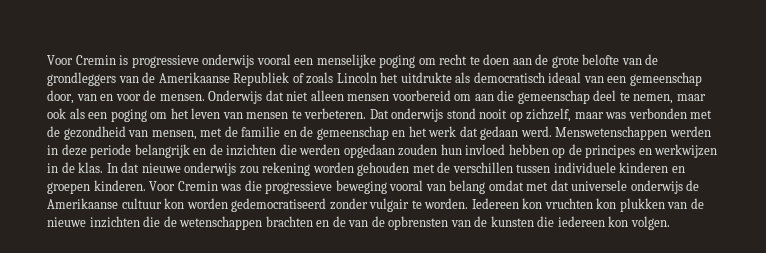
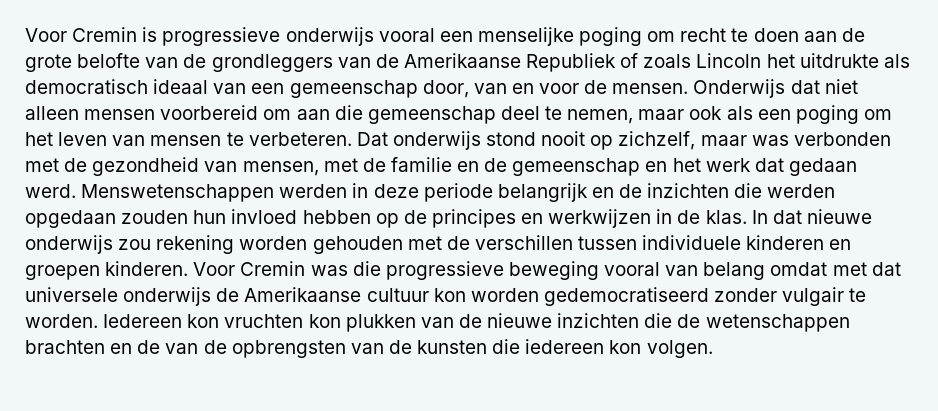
[388,216,449,230] opbrensten -> [231,340,346,358] opbrengsten

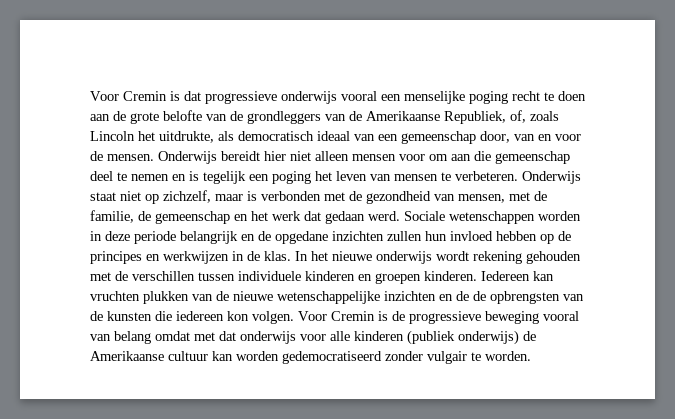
[25,27,158,42] Voor Cremin is -> [90,91,201,101] Voor Cremin is dat
[647,31,676,42] om -> (508, 97) none
[526,53,639,72] Republiek of -> [444,110,526,124] Republiek, of,
[799,53,879,68] uitdrukte -> [159,131,214,143] uitdrukte,
[790,80,820,94] dat -> [221,151,286,161] bereidt hier
[160,105,259,120] voorbereid -> [399,154,425,161] voor
[567,106,753,124] nemen, maar ook als -> [131,171,246,184] nemen en is tegelijk
[863,109,892,120] om -> (311, 177) none
[356,131,586,150] Dat onderwijs stond nooit -> [522,171,581,184] [90,191,141,201] Onderwijs staat niet
[751,135,789,146] was -> [247,191,257,201] is
[390,157,480,172] familie en -> [90,210,134,223] familie,
[81,184,348,202] Menswetenschappen werden -> [404,211,581,224] Sociale wetenschappen worden
[647,183,836,198] [25,210,189,228] inzichten die werden opgedaan zouden -> [275,231,422,244] opgedane inzichten zullen
[772,210,802,224] dat -> [311,251,328,261] het
[118,235,308,254] zou rekening worden -> [436,251,522,264] wordt rekening
[193,261,901,280] [25,287,867,306] [25,313,850,332] [25,340,199,354] Voor Cremin was die progressieve beweging vooral van belang omdat met dat universele onderwijs de Amerikaanse cultuur kon worden gedemocratiseerd zonder vulgair te worden. Iedereen kon vruchten kon plukken van de nieuwe inzichten die de wetenschappen brachten en de van -> [481,271,554,281] [90,291,469,304] Iedereen kan vruchten plukken van de nieuwe wetenschappelijke inzichten en de
(713, 349) none -> [298,311,579,324] [90,330,536,345] [90,351,531,364] Voor Cremin is de progressieve beweging vooral van belang omdat met dat onderwijs voor alle kinderen (publiek onderwijs) de Amerikaanse cultuur kan worden gedemocratiseerd zonder vulgair te worden.

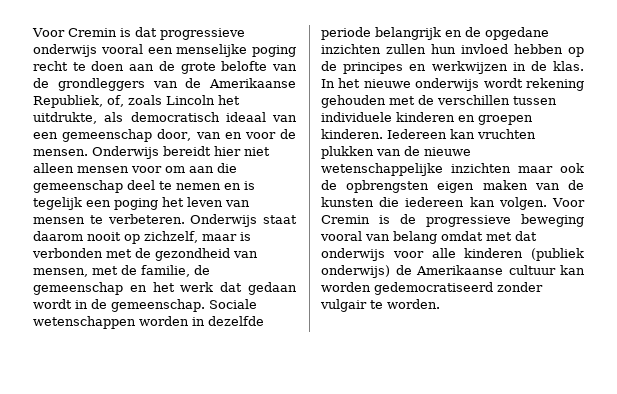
[120,191,141,201] niet -> [33,231,121,241] daarom nooit
[368,211,400,221] werd. -> [33,299,205,312] wordt in de gemeenschap.
[105,231,130,241] deze -> [208,316,264,326] dezelfde
[439,291,560,304] en de de opbrengsten -> [518,163,584,173] [321,180,528,193] maar ook de opbrengsten eigen maken
[227,311,249,321] kon -> [469,197,495,207] kan

